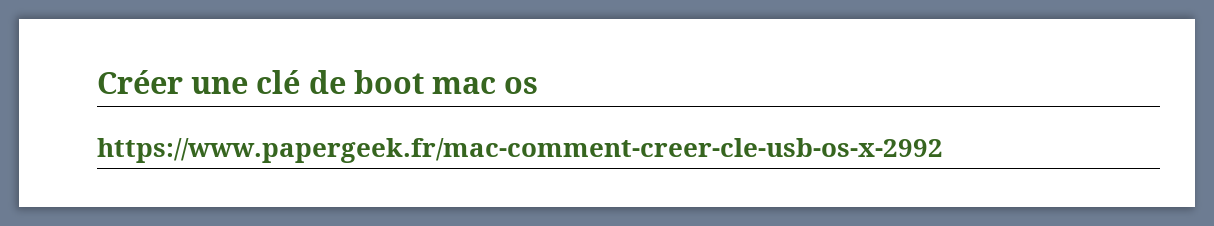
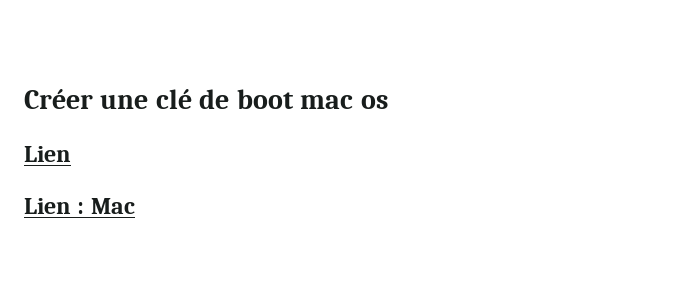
[97,138,943,163] https://www.papergeek.fr/mac-comment-creer-cle-usb-os-x-2992 -> [24,146,71,162] [24,198,135,214] Lien // Lien : Mac

